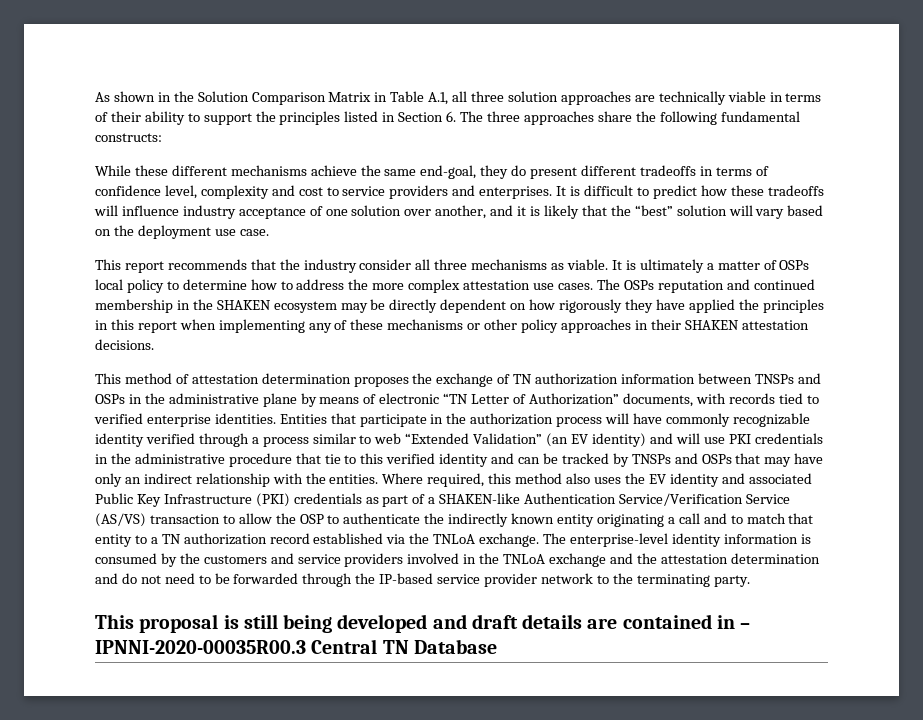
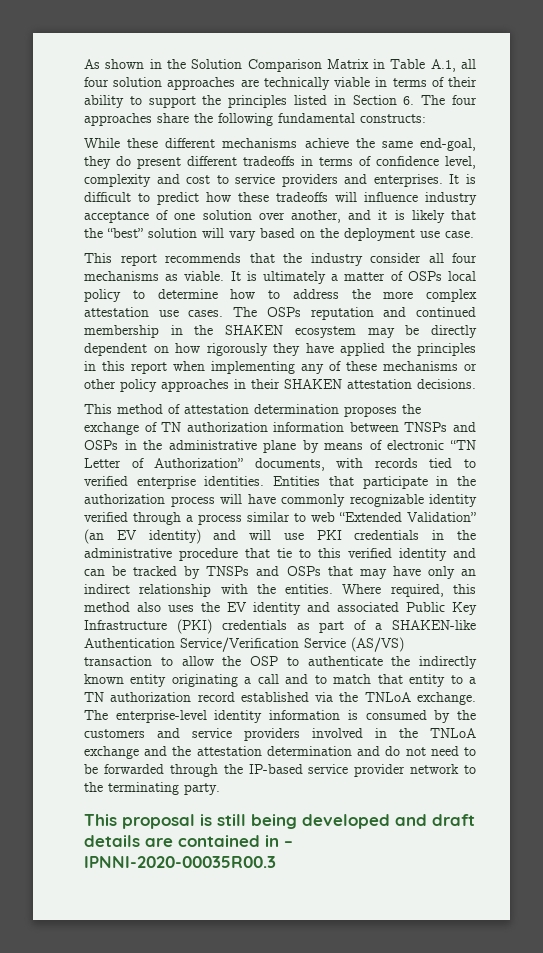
[471,91,505,102] three -> [84,77,109,87] four
[486,111,520,122] three -> [452,95,478,105] four
[434,259,468,270] three -> [452,253,477,263] four
[311,639,497,654] Central TN Database -> (276, 862) none

